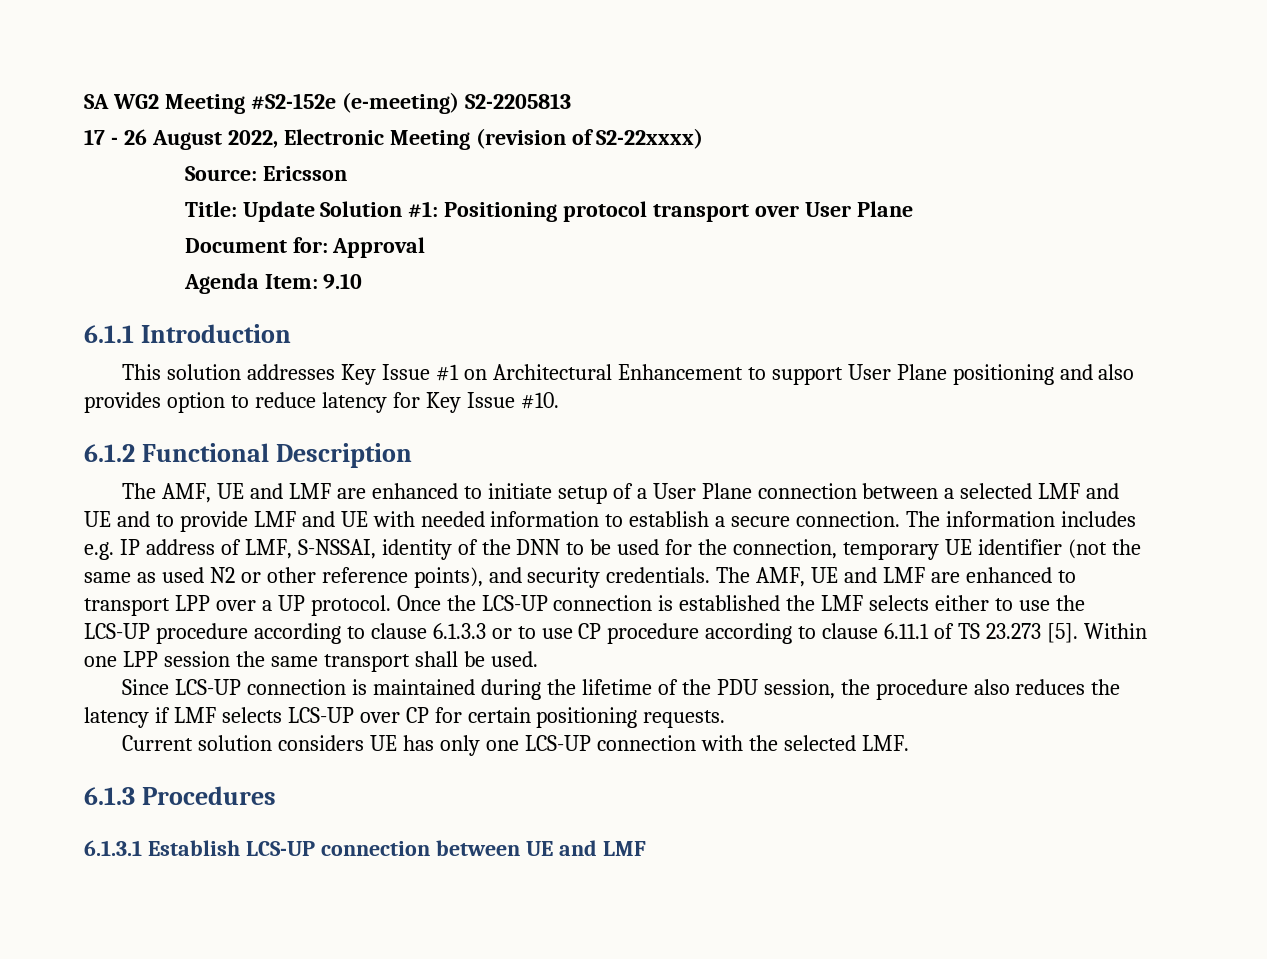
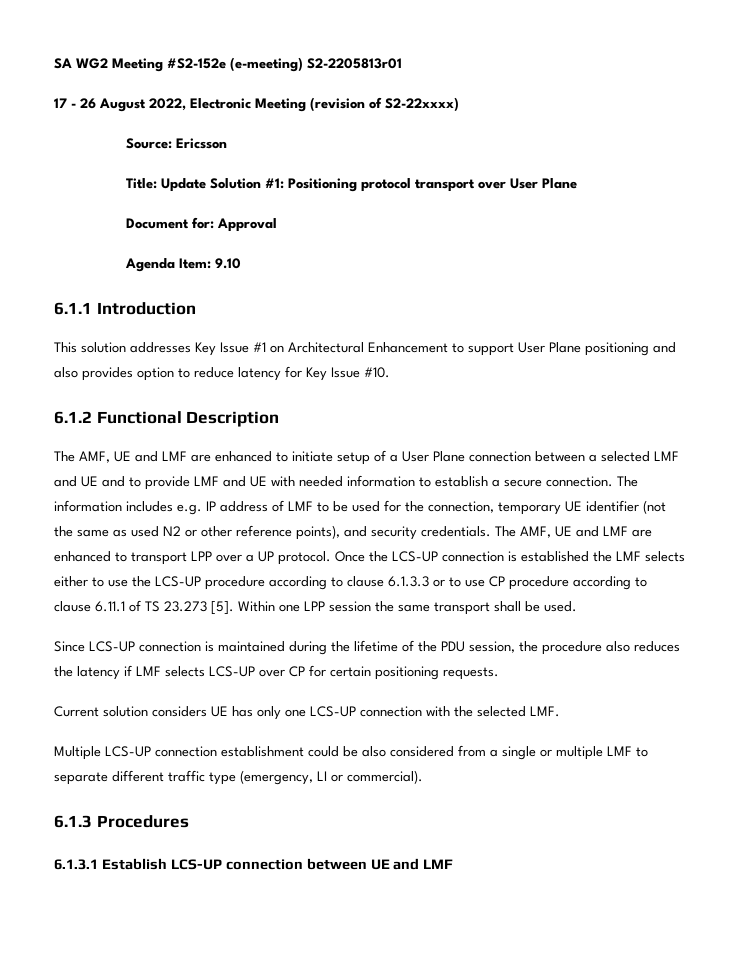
[464,93,571,109] S2-2205813 -> [307,58,402,69] S2-2205813r01
[244,539,561,560] LMF, S-NSSAI, identity of the DNN -> [288,501,313,511] LMF
(909, 743) none -> [54,745,648,760] [54,770,423,785] // Multiple LCS-UP connection establishment could be also considered from a single or multiple LMF to separate different traffic type (emergency, LI or commercial).

